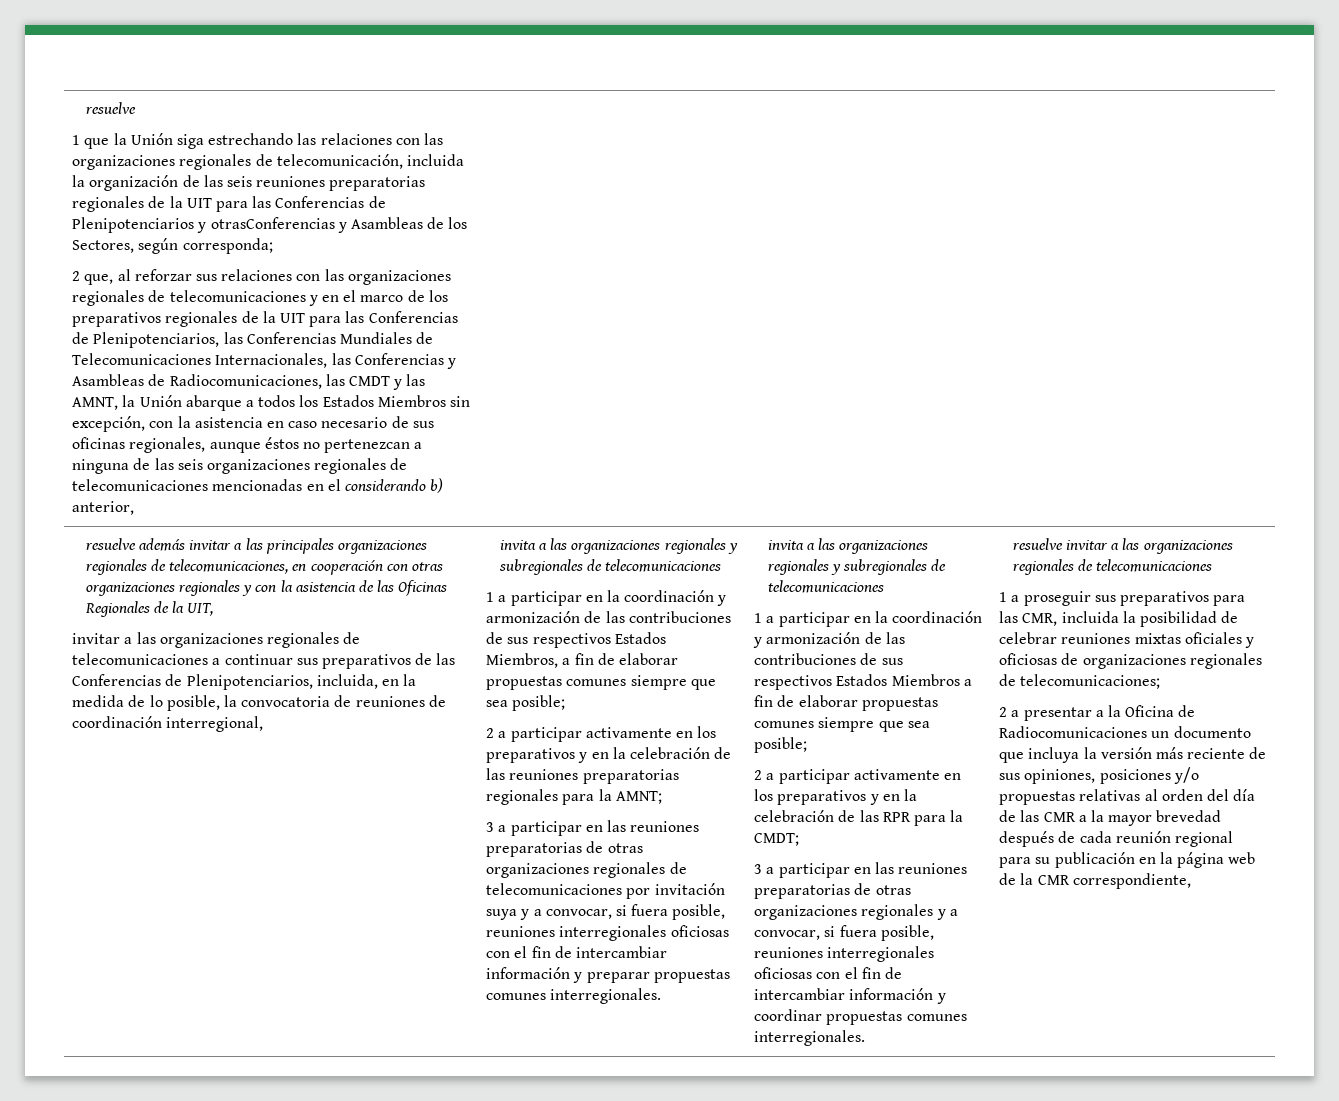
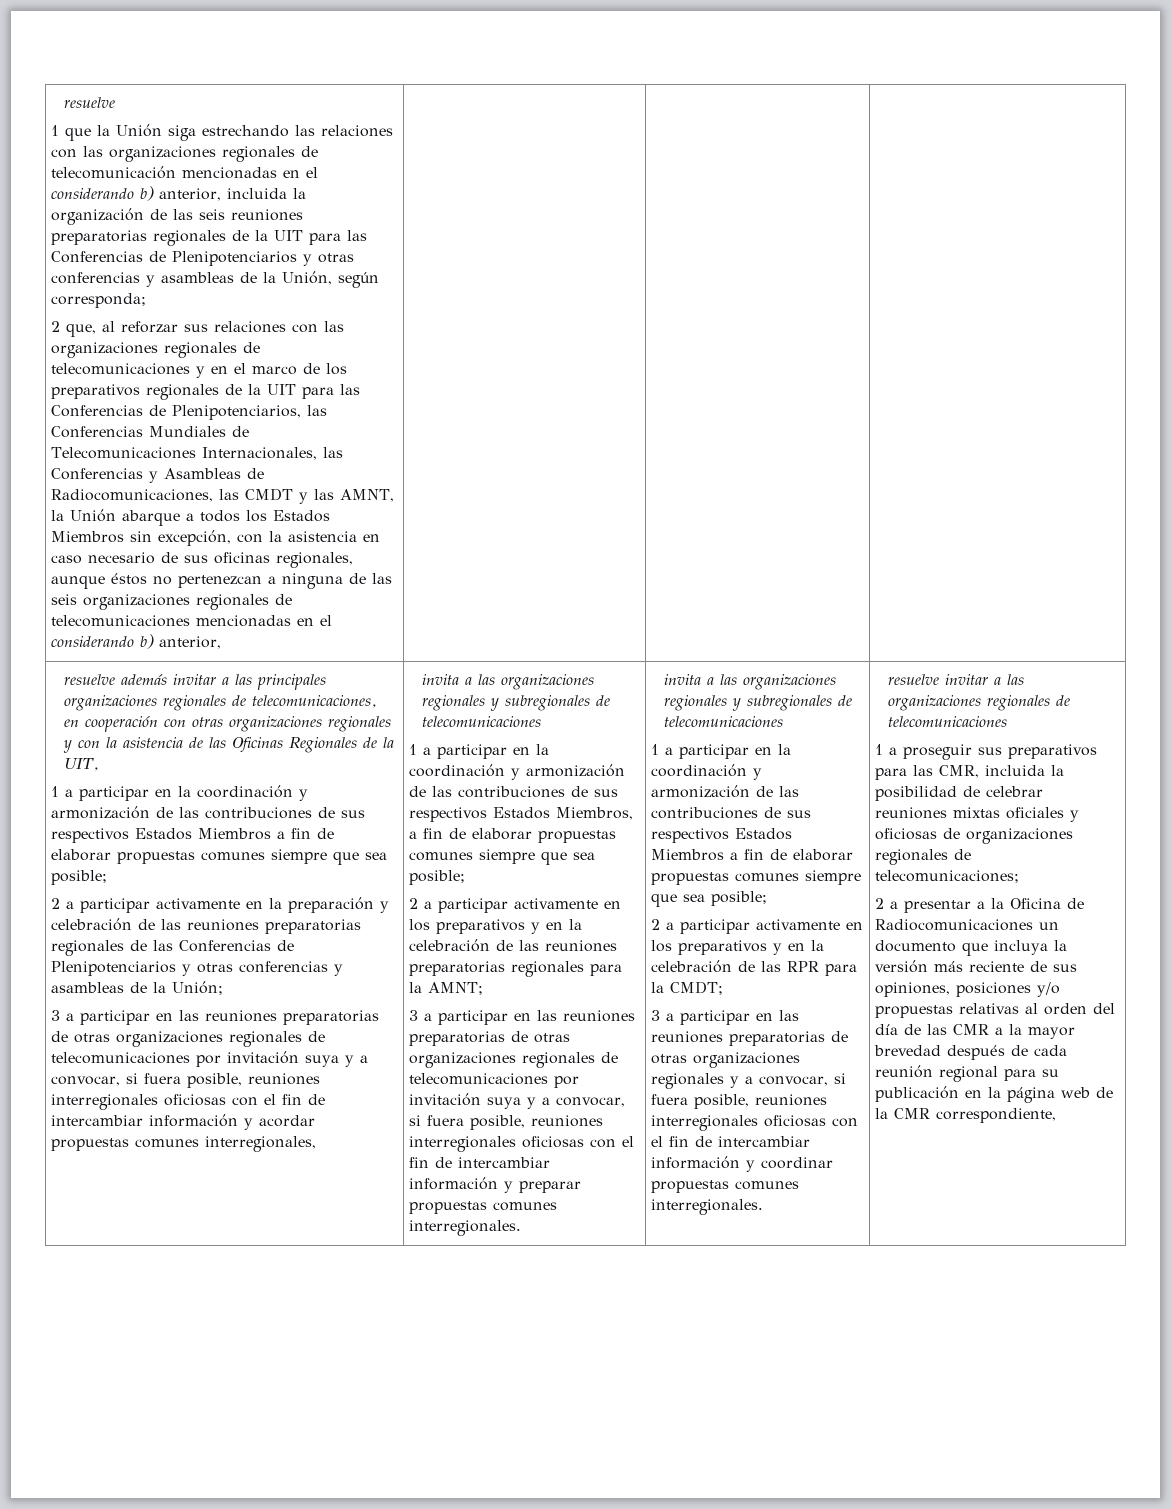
[276,154,403,169] telecomunicación, -> [51,166,319,179] [51,186,222,201] telecomunicación mencionadas en el considerando b) anterior,
[210,217,468,233] [72,240,135,253] otrasConferencias y Asambleas de los Sectores, -> [318,253,355,263] [51,271,333,287] otras conferencias y asambleas de la Unión,
[72,632,361,648] [72,653,456,669] [72,674,417,690] [72,695,446,711] [72,716,264,732] invitar a las organizaciones regionales de telecomunicaciones a continuar sus preparativos de las Conferencias de Plenipotenciarios, incluida, en la medida de lo posible, la convocatoria de reuniones de coordinación interregional, -> [51,785,309,801] [51,806,366,819] [51,828,335,843] [51,849,388,865] [51,870,108,885] [51,897,390,913] [51,918,362,934] [51,940,295,956] [51,961,344,976] [51,981,224,995] [51,1010,380,1025] [51,1031,326,1047] [51,1051,369,1067] [51,1073,321,1088] [51,1094,326,1110] [51,1114,316,1130] [51,1136,317,1152] 1 a participar en la coordinación y armonización de las contribuciones de sus respectivos Estados Miembros a fin de elaborar propuestas comunes siempre que sea posible; // 2 a participar activamente en la preparación y celebración de las reuniones preparatorias regionales de las Conferencias de Plenipotenciarios y otras conferencias y asambleas de la Unión; // 3 a participar en las reuniones preparatorias de otras organizaciones regionales de telecomunicaciones por invitación suya y a convocar, si fuera posible, reuniones interregionales oficiosas con el fin de intercambiar información y acordar propuestas comunes interregionales,

